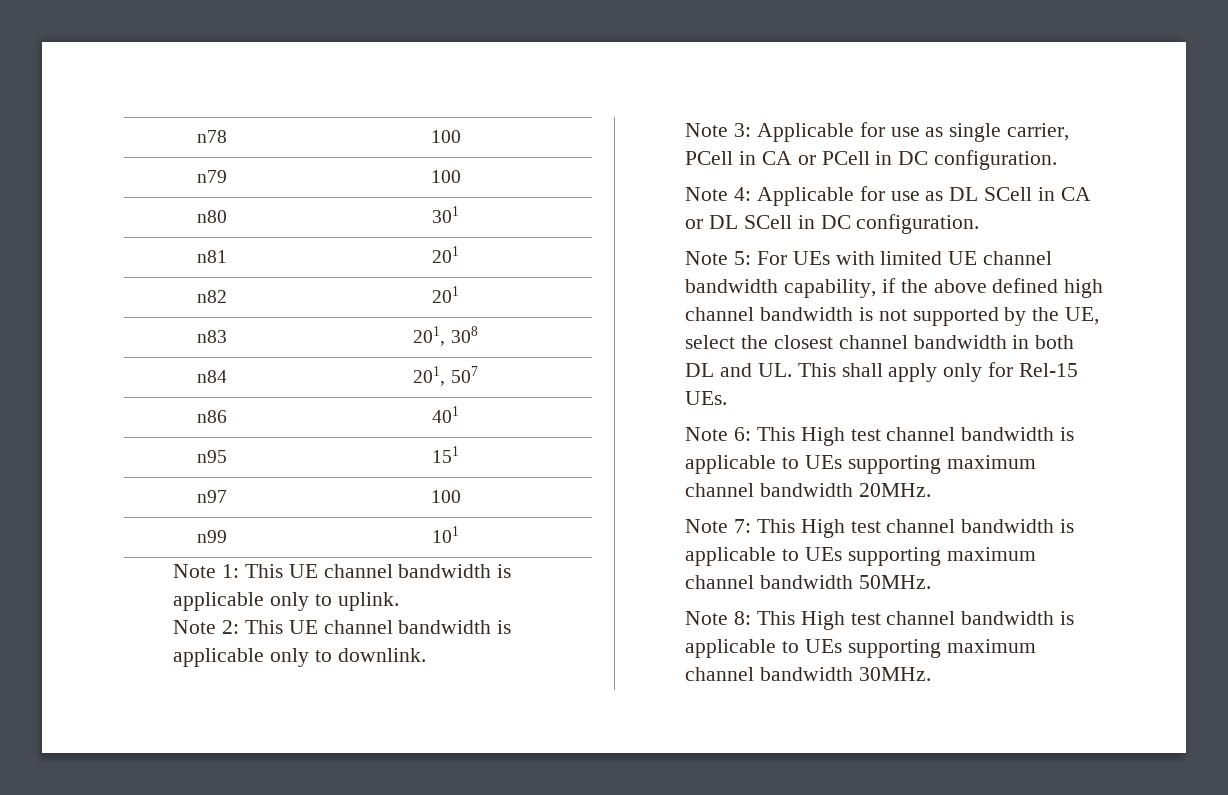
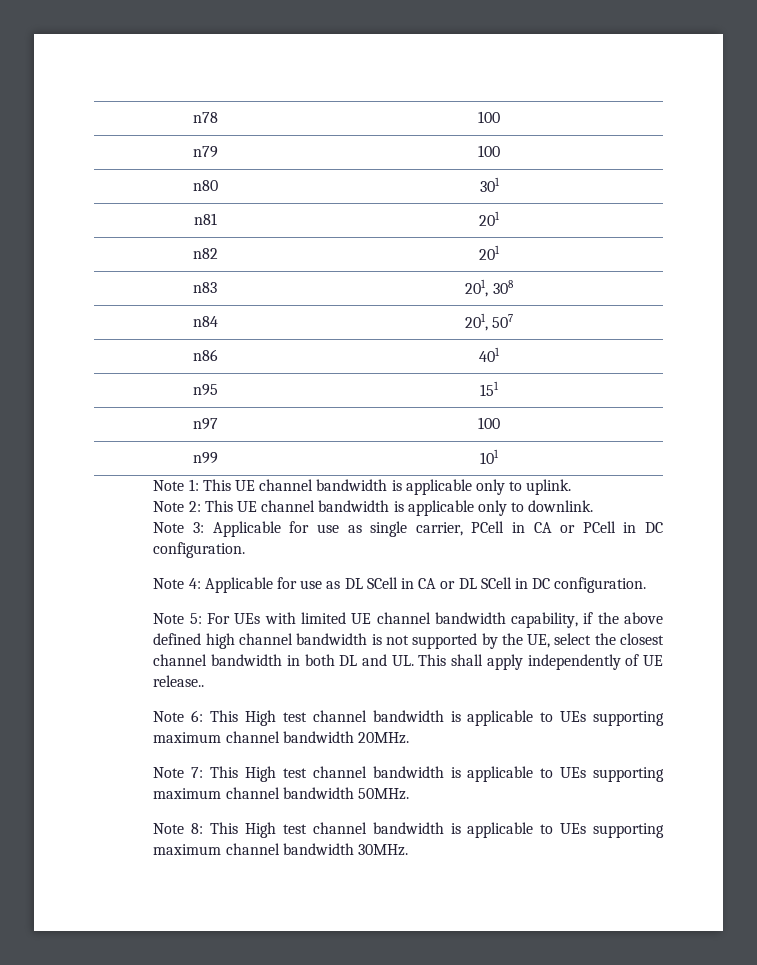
[943,362,1078,382] [685,391,728,405] only for Rel-15 UEs. -> [527,654,663,670] [153,675,205,687] independently of UE release..

